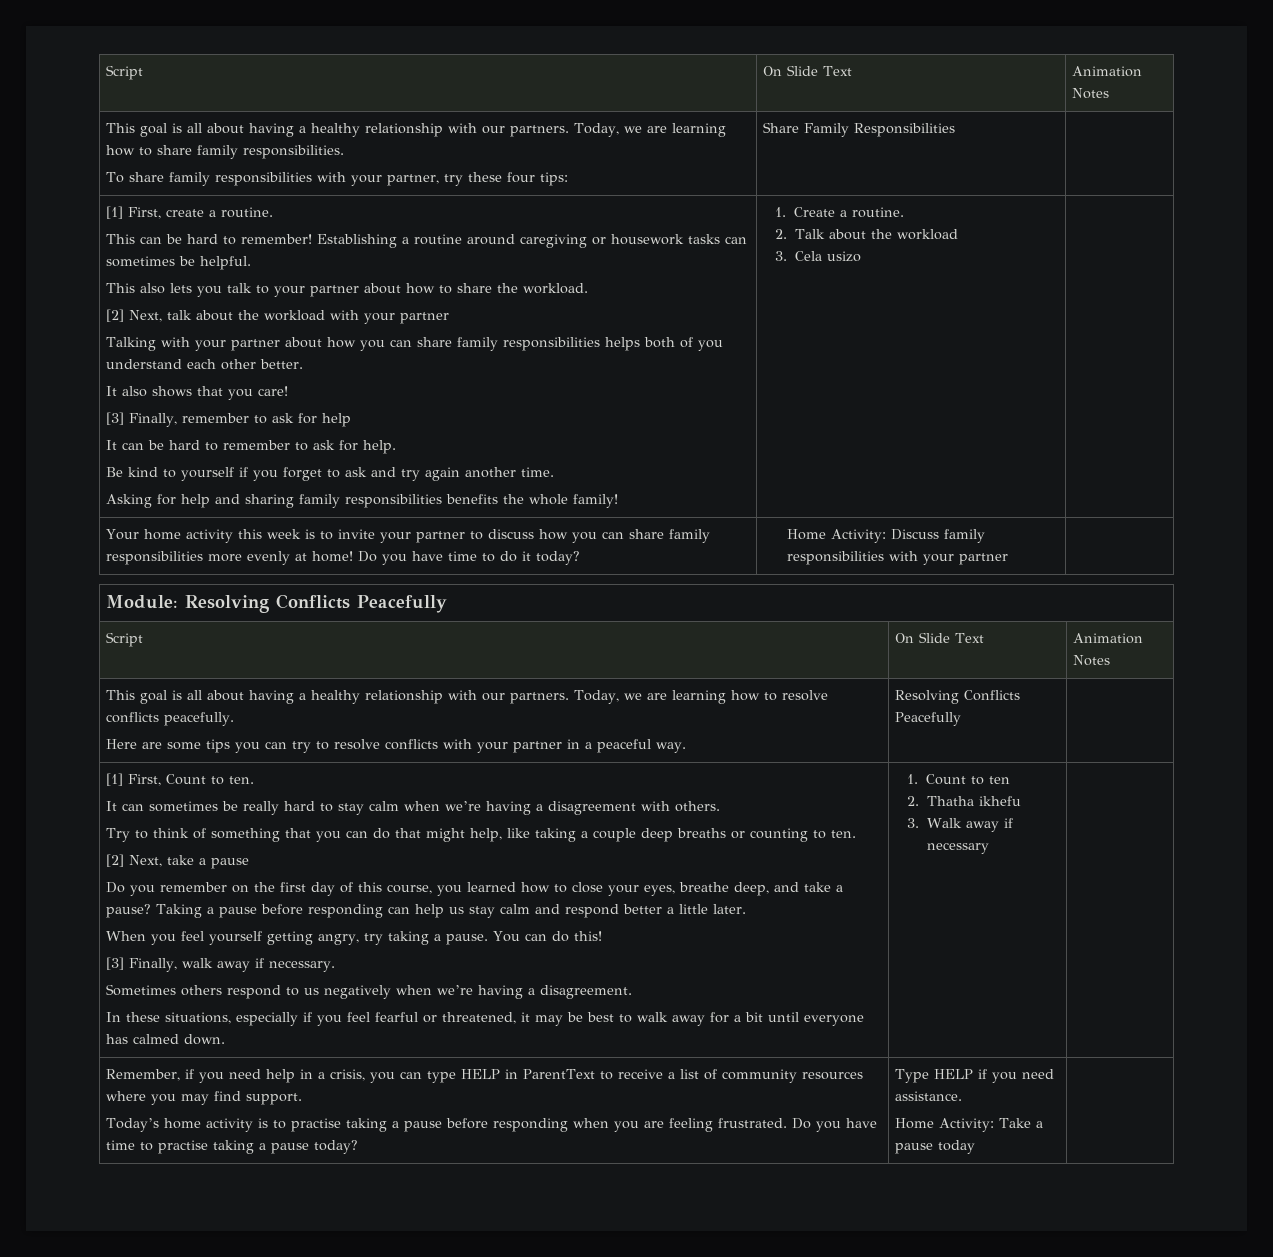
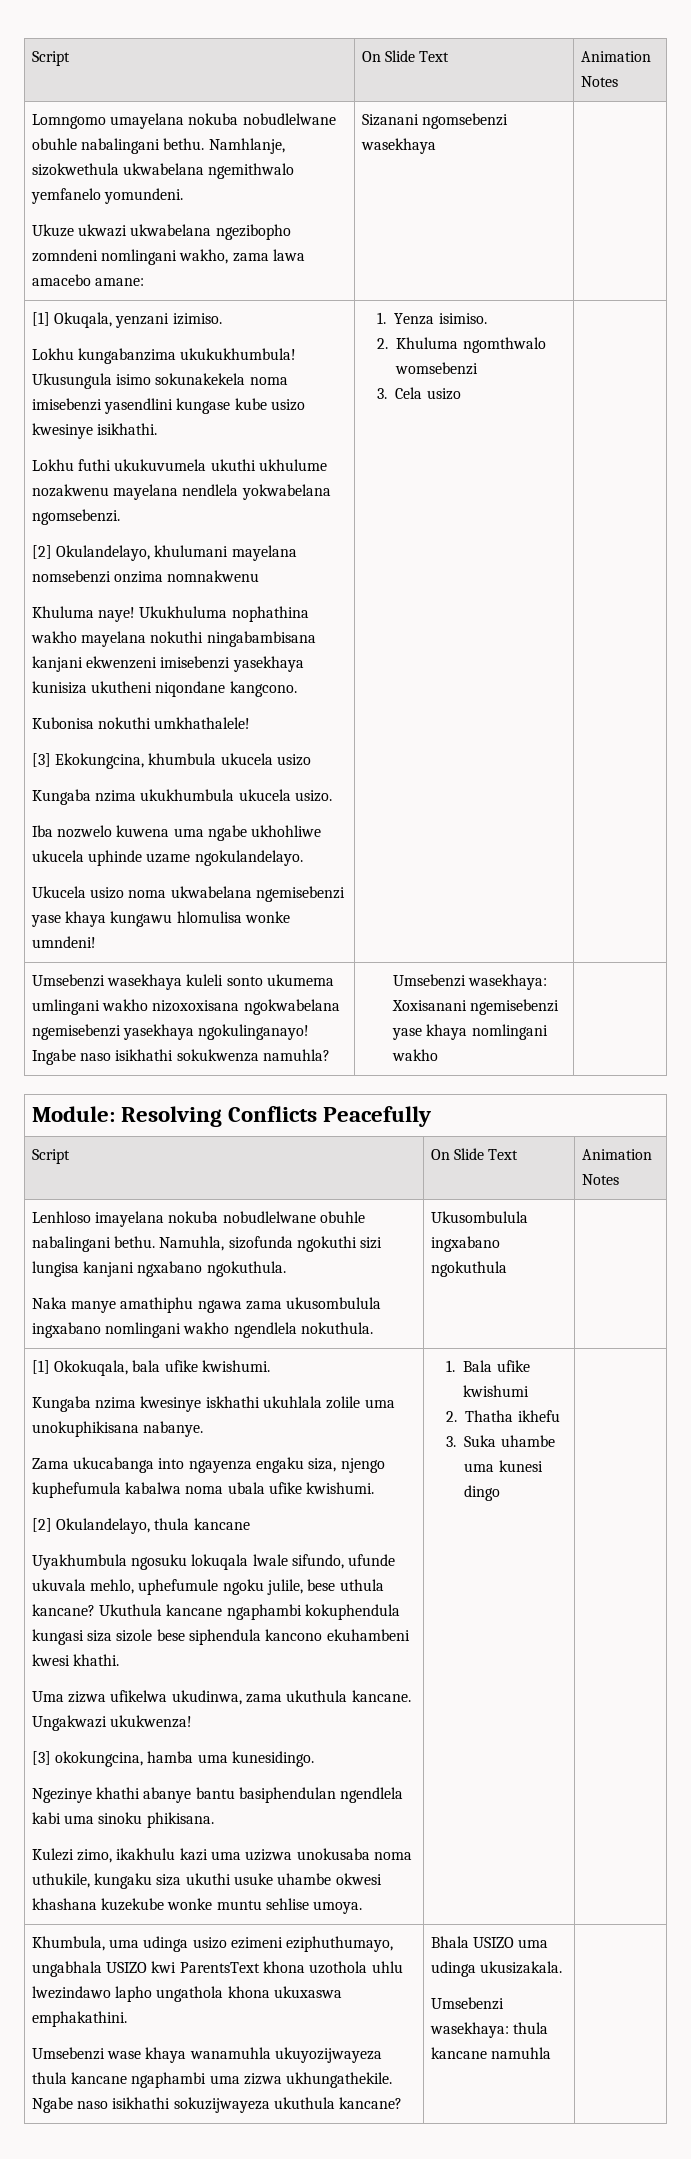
[106,65,144,80] [763,65,853,76] [1072,66,1143,77] [1072,88,1110,99] [106,123,727,137] [106,145,345,159] [106,172,569,186] [763,122,956,137] [106,206,274,219] [106,234,748,248] [106,256,252,270] [106,283,589,297] [106,309,450,324] [106,337,724,351] [106,359,304,370] [106,386,289,400] [106,412,352,427] [106,440,397,454] [106,467,555,481] [106,494,619,508] [775,207,904,218] [775,229,958,240] [775,251,861,262] [106,529,711,543] [106,551,581,565] [787,529,986,543] [787,551,1009,565] Script | On Slide Text | Animation Notes // This goal is all about having a healthy relationship with our partners. Today, we are learning how to share family responsibilities. // To share family responsibilities with your partner, try these four tips: | Share Family Responsibilities | // [1] First, create a routine. // This can be hard to remember! Establishing a routine around caregiving or housework tasks can sometimes be helpful. // This also lets you talk to your partner about how to share the workload. // [2] Next, talk about the workload with your partner // Talking with your partner about how you can share family responsibilities helps both of you understand each other better. // It also shows that you care! // [3] Finally, remember to ask for help // It can be hard to remember to ask for help. // Be kind to yourself if you forget to ask and try again another time. // Asking for help and sharing family responsibilities benefits the whole family! | 1. Create a routine. // 2. Talk about the workload // 3. Cela usizo | // Your home activity this week is to invite your partner to discuss how you can share family responsibilities more evenly at home! Do you have time to do it today? | Home Activity: Discuss family responsibilities with your partner -> [31,51,70,66] [361,50,450,62] [580,51,651,62] [580,76,618,87] [31,113,336,129] [31,138,285,154] [31,163,295,179] [30,188,183,204] [31,224,291,240] [31,249,305,265] [31,274,144,286] [361,113,508,129] [360,138,436,154] [31,312,222,328] [31,348,297,364] [31,373,288,389] [31,398,305,414] [31,423,157,439] [31,459,327,471] [31,484,331,500] [31,509,120,525] [31,545,297,561] [31,570,260,583] [31,606,309,622] [30,631,316,647] [31,656,304,672] [31,681,297,697] [31,717,251,729] [31,753,311,769] [31,789,332,805] [31,825,322,841] [31,850,303,866] [31,886,345,902] [30,911,290,927] [31,936,96,948] [377,312,487,325] [377,337,546,353] [395,362,479,375] [377,387,461,400] [31,974,334,990] [31,999,340,1015] [31,1024,310,1040] [31,1049,330,1065] [392,974,548,990] [391,999,560,1015] [391,1024,548,1040] [391,1049,438,1061] Script | On Slide Text | Animation Notes // Lomngomo umayelana nokuba nobudlelwane obuhle nabalingani bethu. Namhlanje, sizokwethula ukwabelana ngemithwalo yemfanelo yomundeni. // Ukuze ukwazi ukwabelana ngezibopho zomndeni nomlingani wakho, zama lawa amacebo amane: | Sizanani ngomsebenzi wasekhaya | // [1] Okuqala, yenzani izimiso. // Lokhu kungabanzima ukukukhumbula! Ukusungula isimo sokunakekela noma imisebenzi yasendlini kungase kube usizo kwesinye isikhathi. // Lokhu futhi ukukuvumela ukuthi ukhulume nozakwenu mayelana nendlela yokwabelana ngomsebenzi. // [2] Okulandelayo, khulumani mayelana nomsebenzi onzima nomnakwenu // Khuluma naye! Ukukhuluma nophathina wakho mayelana nokuthi ningabambisana kanjani ekwenzeni imisebenzi yasekhaya kunisiza ukutheni niqondane kangcono. // Kubonisa nokuthi umkhathalele! // [3] Ekokungcina, khumbula ukucela usizo // Kungaba nzima ukukhumbula ukucela usizo. // Iba nozwelo kuwena uma ngabe ukhohliwe ukucela uphinde uzame ngokulandelayo. // Ukucela usizo noma ukwabelana ngemisebenzi yase khaya kungawu hlomulisa wonke umndeni! | 1. Yenza isimiso. // 2. Khuluma ngomthwalo womsebenzi // 3. Cela usizo | // Umsebenzi wasekhaya kuleli sonto ukumema umlingani wakho nizoxoxisana ngokwabelana ngemisebenzi yasekhaya ngokulinganayo! Ingabe naso isikhathi sokukwenza namuhla? | Umsebenzi wasekhaya: Xoxisanani ngemisebenzi yase khaya nomlingani wakho
[106,690,829,704] [106,712,235,726] [106,739,687,753] [895,690,1021,704] [895,712,962,726] [106,773,255,786] [106,801,721,815] [106,828,857,842] [106,854,250,869] [106,882,844,896] [106,904,747,918] [106,931,603,945] [106,957,336,972] [106,984,633,999] [106,1012,865,1026] [106,1034,226,1045] [907,774,1010,785] [907,796,1021,806] [907,818,1013,832] [926,842,989,854] [106,1069,864,1083] [106,1091,303,1105] [106,1118,878,1132] [106,1140,359,1154] [895,1069,1055,1083] [895,1091,963,1101] [895,1118,1044,1132] [895,1140,976,1154] This goal is all about having a healthy relationship with our partners. Today, we are learning how to resolve conflicts peacefully. // Here are some tips you can try to resolve conflicts with your partner in a peaceful way. | Resolving Conflicts Peacefully | // [1] First, Count to ten. // It can sometimes be really hard to stay calm when we’re having a disagreement with others. // Try to think of something that you can do that might help, like taking a couple deep breaths or counting to ten. // [2] Next, take a pause // Do you remember on the first day of this course, you learned how to close your eyes, breathe deep, and take a pause? Taking a pause before responding can help us stay calm and respond better a little later. // When you feel yourself getting angry, try taking a pause. You can do this! // [3] Finally, walk away if necessary. // Sometimes others respond to us negatively when we’re having a disagreement. // In these situations, especially if you feel fearful or threatened, it may be best to walk away for a bit until everyone has calmed down. | 1. Count to ten // 2. Thatha ikhefu // 3. Walk away if necessary | // Remember, if you need help in a crisis, you can type HELP in ParentText to receive a list of community resources where you may find support. // Today’s home activity is to practise taking a pause before responding when you are feeling frustrated. Do you have time to practise taking a pause today? | Type HELP if you need assistance. // Home Activity: Take a pause today -> [31,1211,365,1227] [31,1236,383,1252] [31,1261,286,1277] [31,1297,382,1313] [31,1322,373,1338] [430,1211,528,1223] [430,1236,500,1252] [430,1261,507,1277] [31,1360,270,1376] [31,1396,395,1412] [31,1421,203,1437] [31,1457,385,1473] [31,1482,375,1498] [31,1518,250,1534] [31,1554,396,1570] [31,1579,384,1595] [31,1604,400,1620] [31,1629,410,1645] [31,1654,119,1666] [31,1690,411,1705] [31,1715,192,1731] [31,1751,314,1767] [31,1787,404,1803] [31,1812,214,1828] [31,1848,412,1863] [31,1873,382,1889] [31,1898,363,1914] [446,1360,530,1372] [463,1385,530,1397] [446,1410,560,1422] [446,1435,555,1447] [464,1460,543,1472] [464,1485,501,1501] [31,1936,394,1952] [31,1961,403,1977] [31,1986,342,2002] [31,2011,127,2027] [31,2047,382,2063] [31,2072,393,2088] [31,2097,403,2113] [430,1936,549,1948] [430,1961,562,1977] [430,1997,504,2010] [429,2022,548,2038] [430,2047,551,2059] Lenhloso imayelana nokuba nobudlelwane obuhle nabalingani bethu. Namuhla, sizofunda ngokuthi sizi lungisa kanjani ngxabano ngokuthula. // Naka manye amathiphu ngawa zama ukusombulula ingxabano nomlingani wakho ngendlela nokuthula. | Ukusombulula ingxabano ngokuthula | // [1] Okokuqala, bala ufike kwishumi. // Kungaba nzima kwesinye iskhathi ukuhlala zolile uma unokuphikisana nabanye. // Zama ukucabanga into ngayenza engaku siza, njengo kuphefumula kabalwa noma ubala ufike kwishumi. // [2] Okulandelayo, thula kancane // Uyakhumbula ngosuku lokuqala lwale sifundo, ufunde ukuvala mehlo, uphefumule ngoku julile, bese uthula kancane? Ukuthula kancane ngaphambi kokuphendula kungasi siza sizole bese siphendula kancono ekuhambeni kwesi khathi. // Uma zizwa ufikelwa ukudinwa, zama ukuthula kancane. Ungakwazi ukukwenza! // [3] okokungcina, hamba uma kunesidingo. // Ngezinye khathi abanye bantu basiphendulan ngendlela kabi uma sinoku phikisana. // Kulezi zimo, ikakhulu kazi uma uzizwa unokusaba noma uthukile, kungaku siza ukuthi usuke uhambe okwesi khashana kuzekube wonke muntu sehlise umoya. | 1. Bala ufike kwishumi // 2. Thatha ikhefu // 3. Suka uhambe uma kunesi dingo | // Khumbula, uma udinga usizo ezimeni eziphuthumayo, ungabhala USIZO kwi ParentsText khona uzothola uhlu lwezindawo lapho ungathola khona ukuxaswa emphakathini. // Umsebenzi wase khaya wanamuhla ukuyozijwayeza thula kancane ngaphambi uma zizwa ukhungathekile. Ngabe naso isikhathi sokuzijwayeza ukuthula kancane? | Bhala USIZO uma udinga ukusizakala. // Umsebenzi wasekhaya: thula kancane namuhla

